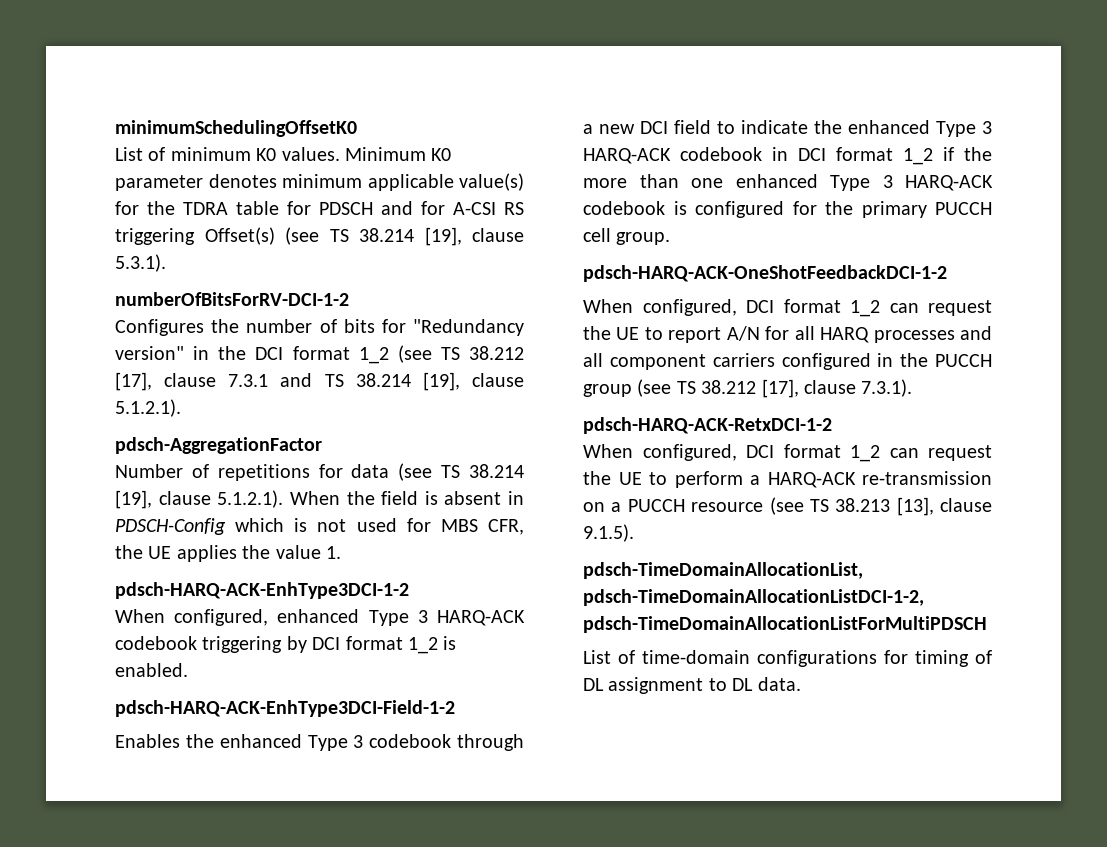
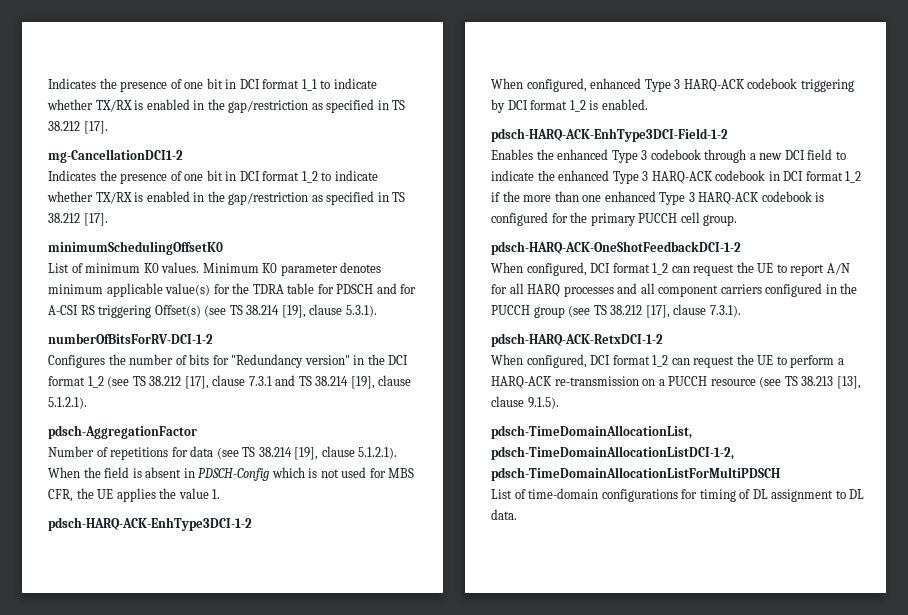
(115, 128) none -> [48,78,377,92] [47,99,406,113] [48,121,108,134] [48,149,183,163] [48,170,378,184] [47,191,406,205] [48,213,108,226] Indicates the presence of one bit in DCI format 1_1 to indicate whether TX/RX is enabled in the gap/restriction as specified in TS 38.212 [17]. // mg-CancellationDCI1-2 // Indicates the presence of one bit in DCI format 1_2 to indicate whether TX/RX is enabled in the gap/restriction as specified in TS 38.212 [17]. //

